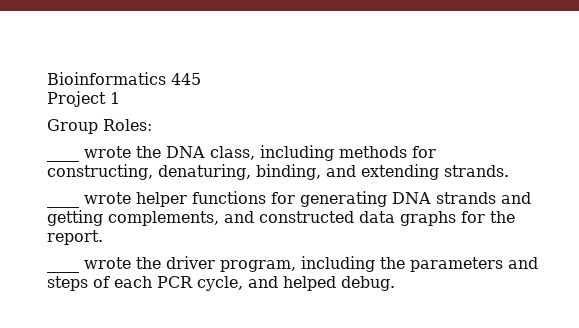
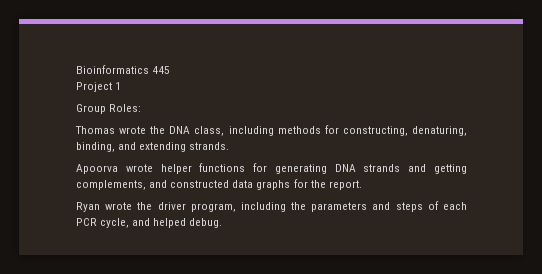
[47,158,79,162] ____ -> [75,126,115,134] Thomas
[47,204,79,208] ____ -> [76,164,118,174] Apoorva
[47,269,79,273] ____ -> [76,202,100,212] Ryan

